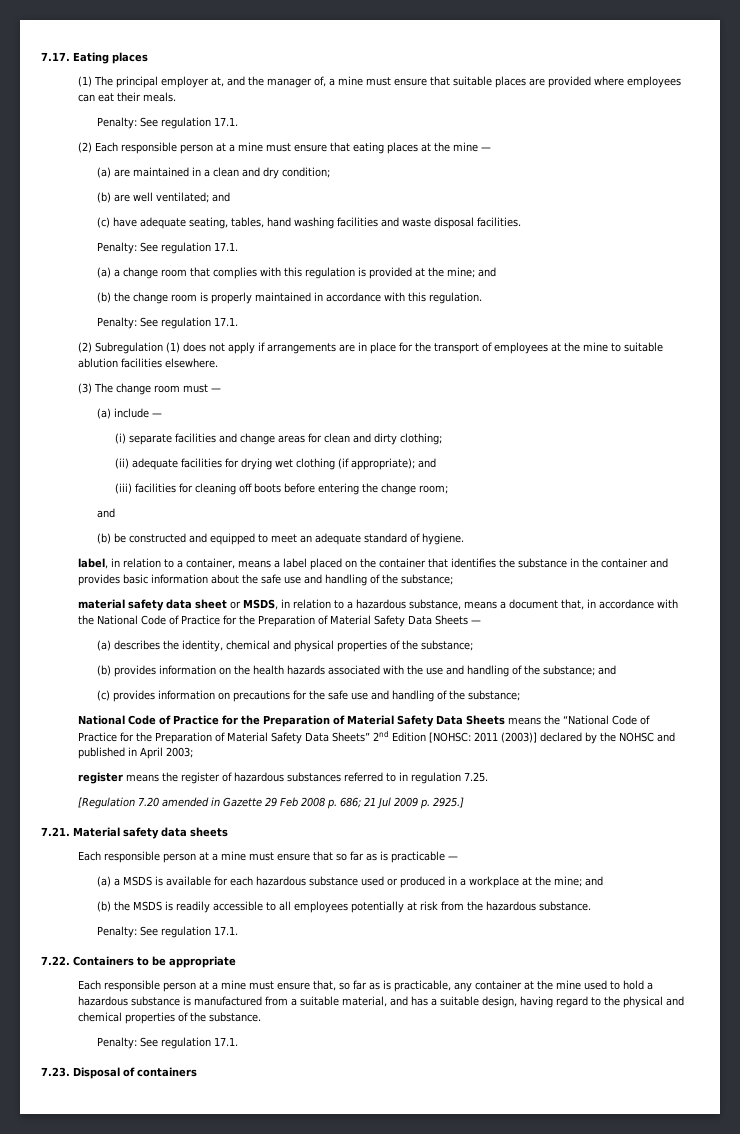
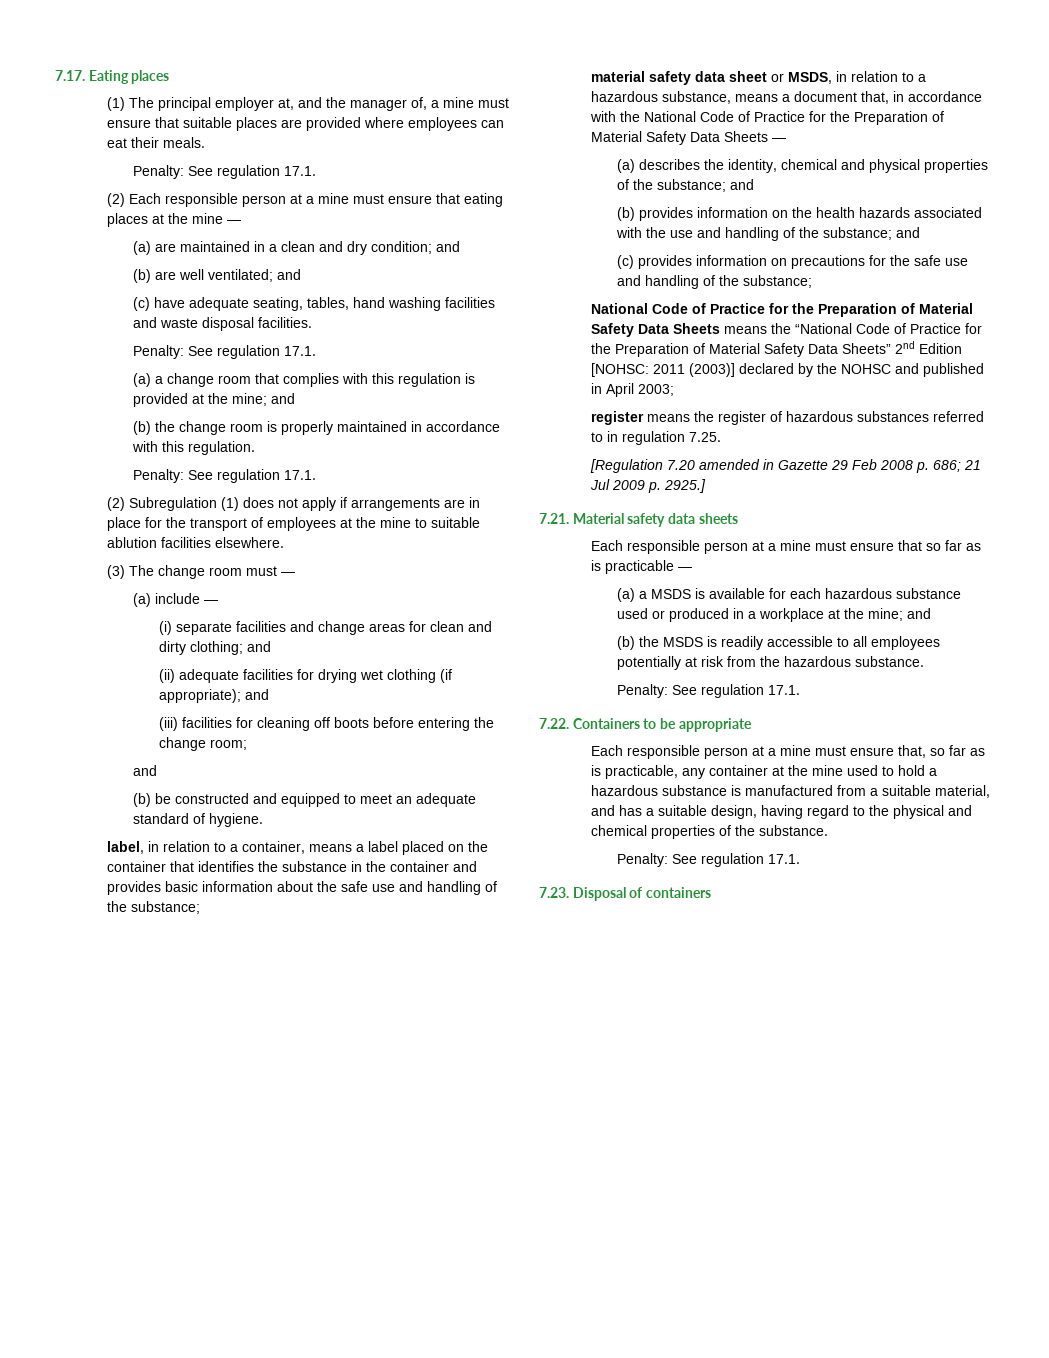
(330, 172) none -> [435,241,460,252] and
(443, 439) none -> [246,641,271,652] and
(473, 645) none -> [729,179,754,190] and

